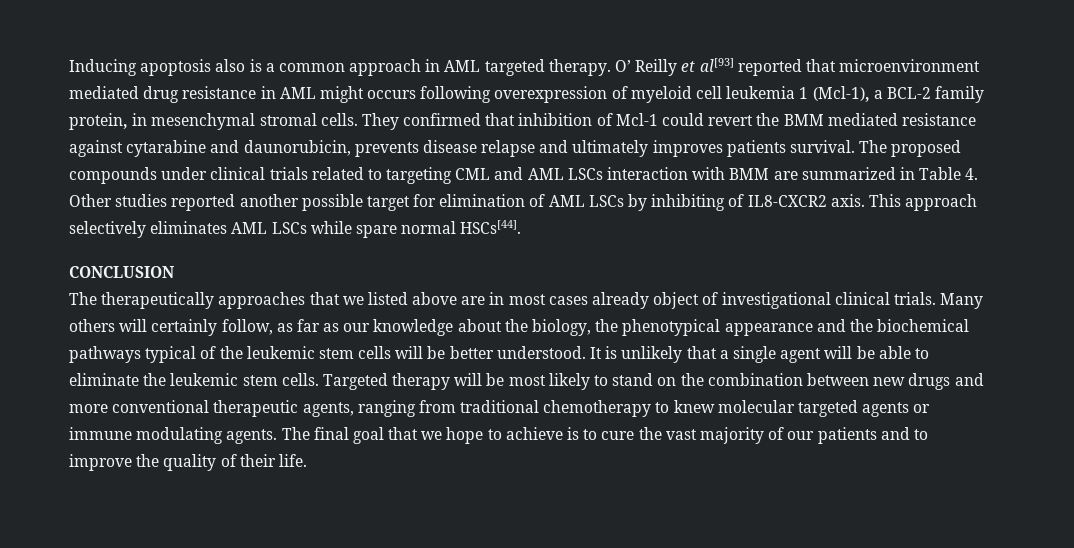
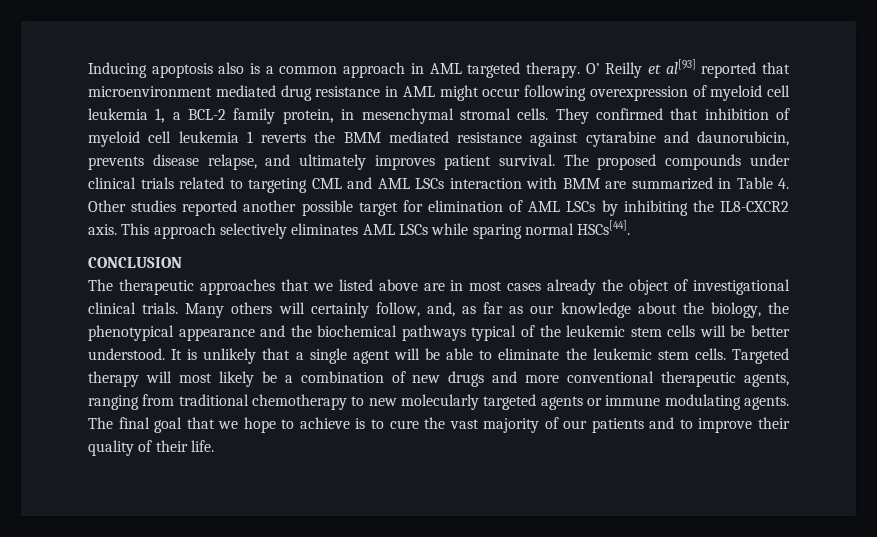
[367,90,417,99] occurs -> [482,88,521,97] occur
[799,86,870,102] 1 (Mcl-1), -> [155,108,166,123] 1,
[615,113,754,126] Mcl-1 could revert -> [88,131,306,147] myeloid cell leukemia 1 reverts
[481,140,536,157] relapse -> [207,154,257,170] relapse,
[726,140,786,157] patients -> [443,155,491,170] patient
[728,194,745,207] of -> [692,200,714,212] the
[355,225,397,238] spare -> [472,224,522,239] sparing
[101,292,215,309] therapeutically -> [118,279,194,295] therapeutic
(650, 300) none -> [602,279,624,291] the
(273, 327) none -> [426,302,455,317] and,
[486,373,505,386] be -> (172, 377) none
[594,373,869,386] to stand on the combination between -> [261,371,406,383] be a combination of
[673,400,795,413] knew molecular -> [368,394,479,410] new molecularly
[136,454,160,467] the -> [758,417,790,429] their

